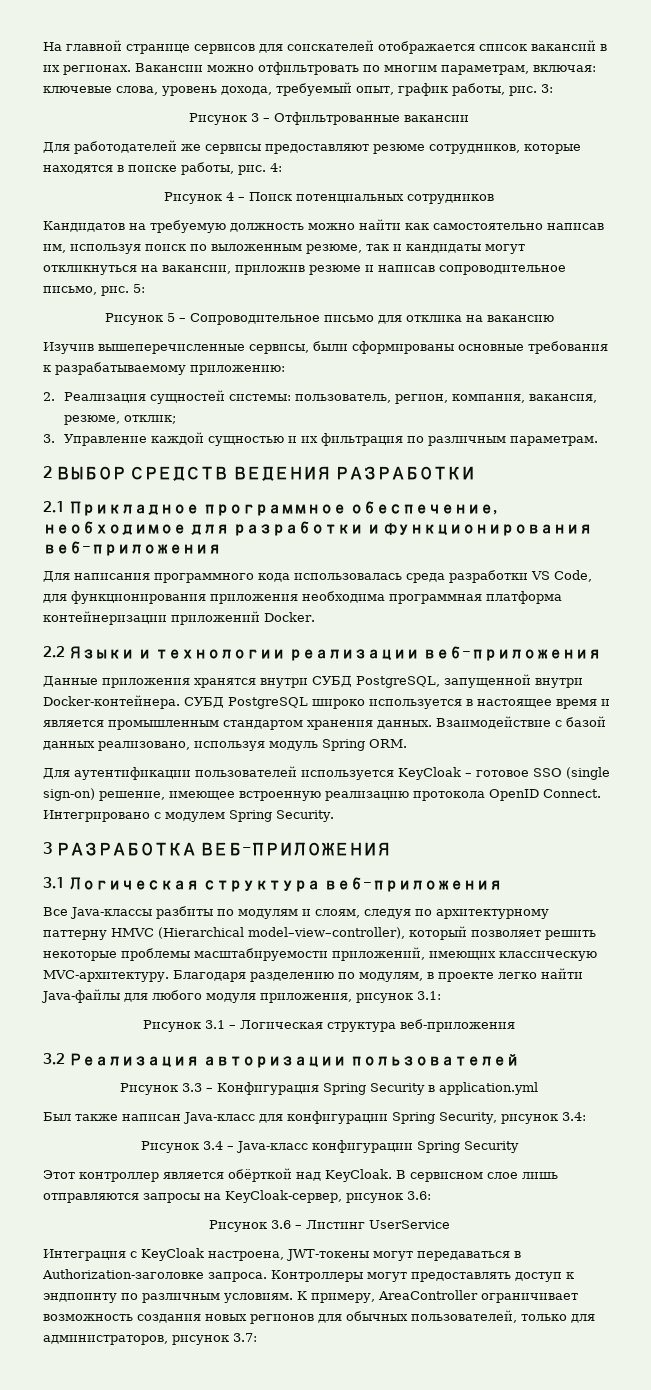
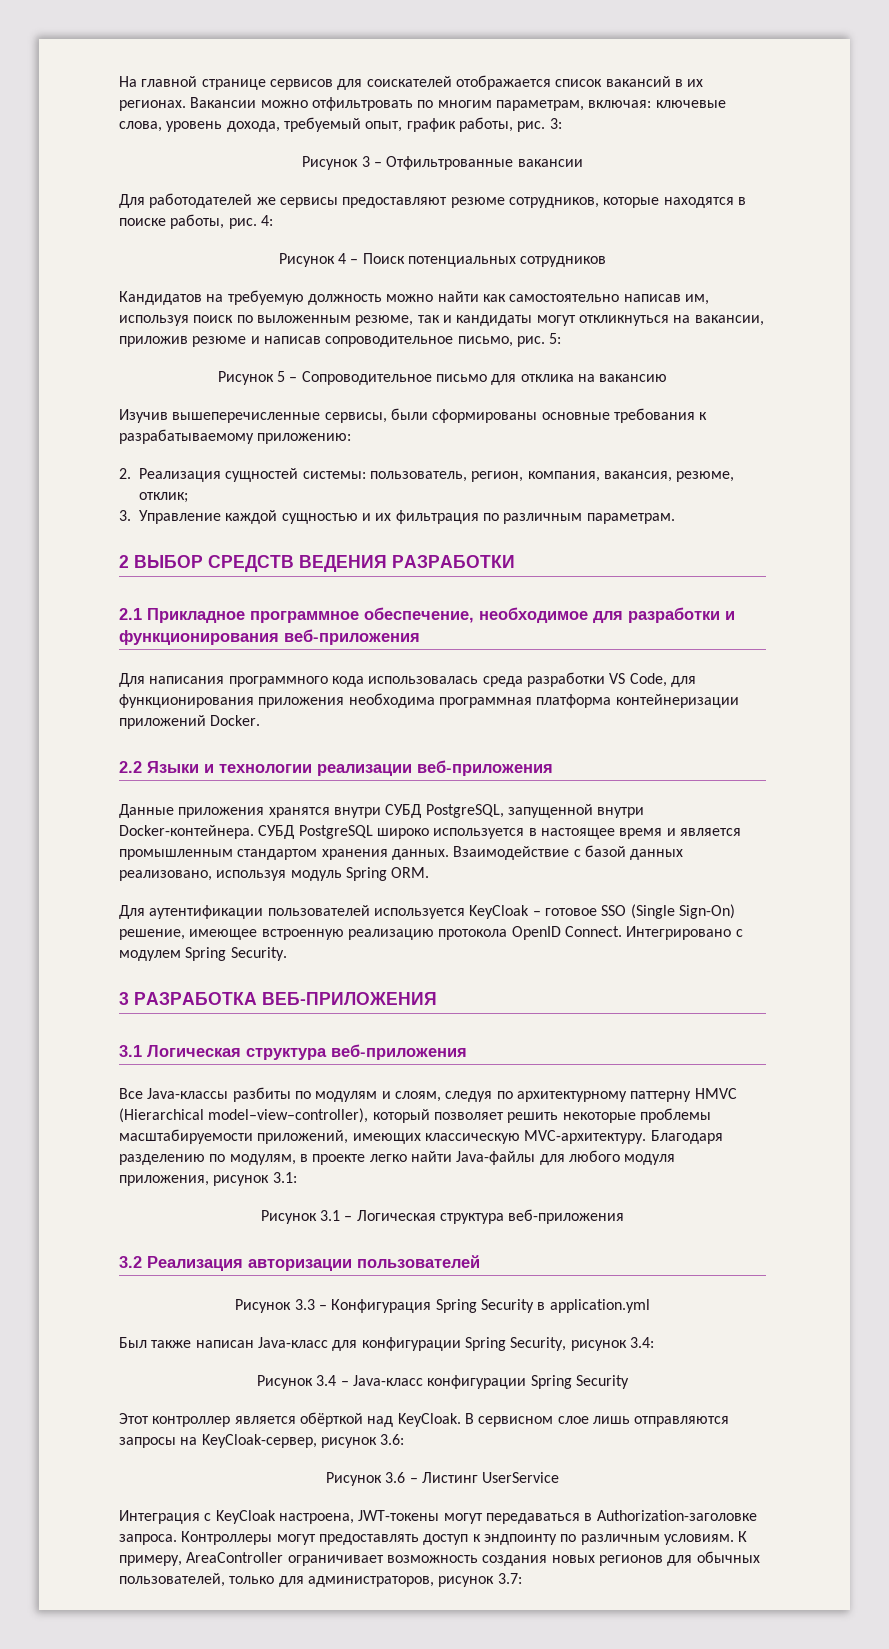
[566,767,610,780] [43,788,95,801] (single sign-on) -> [630,904,735,919] (Single Sign-On)

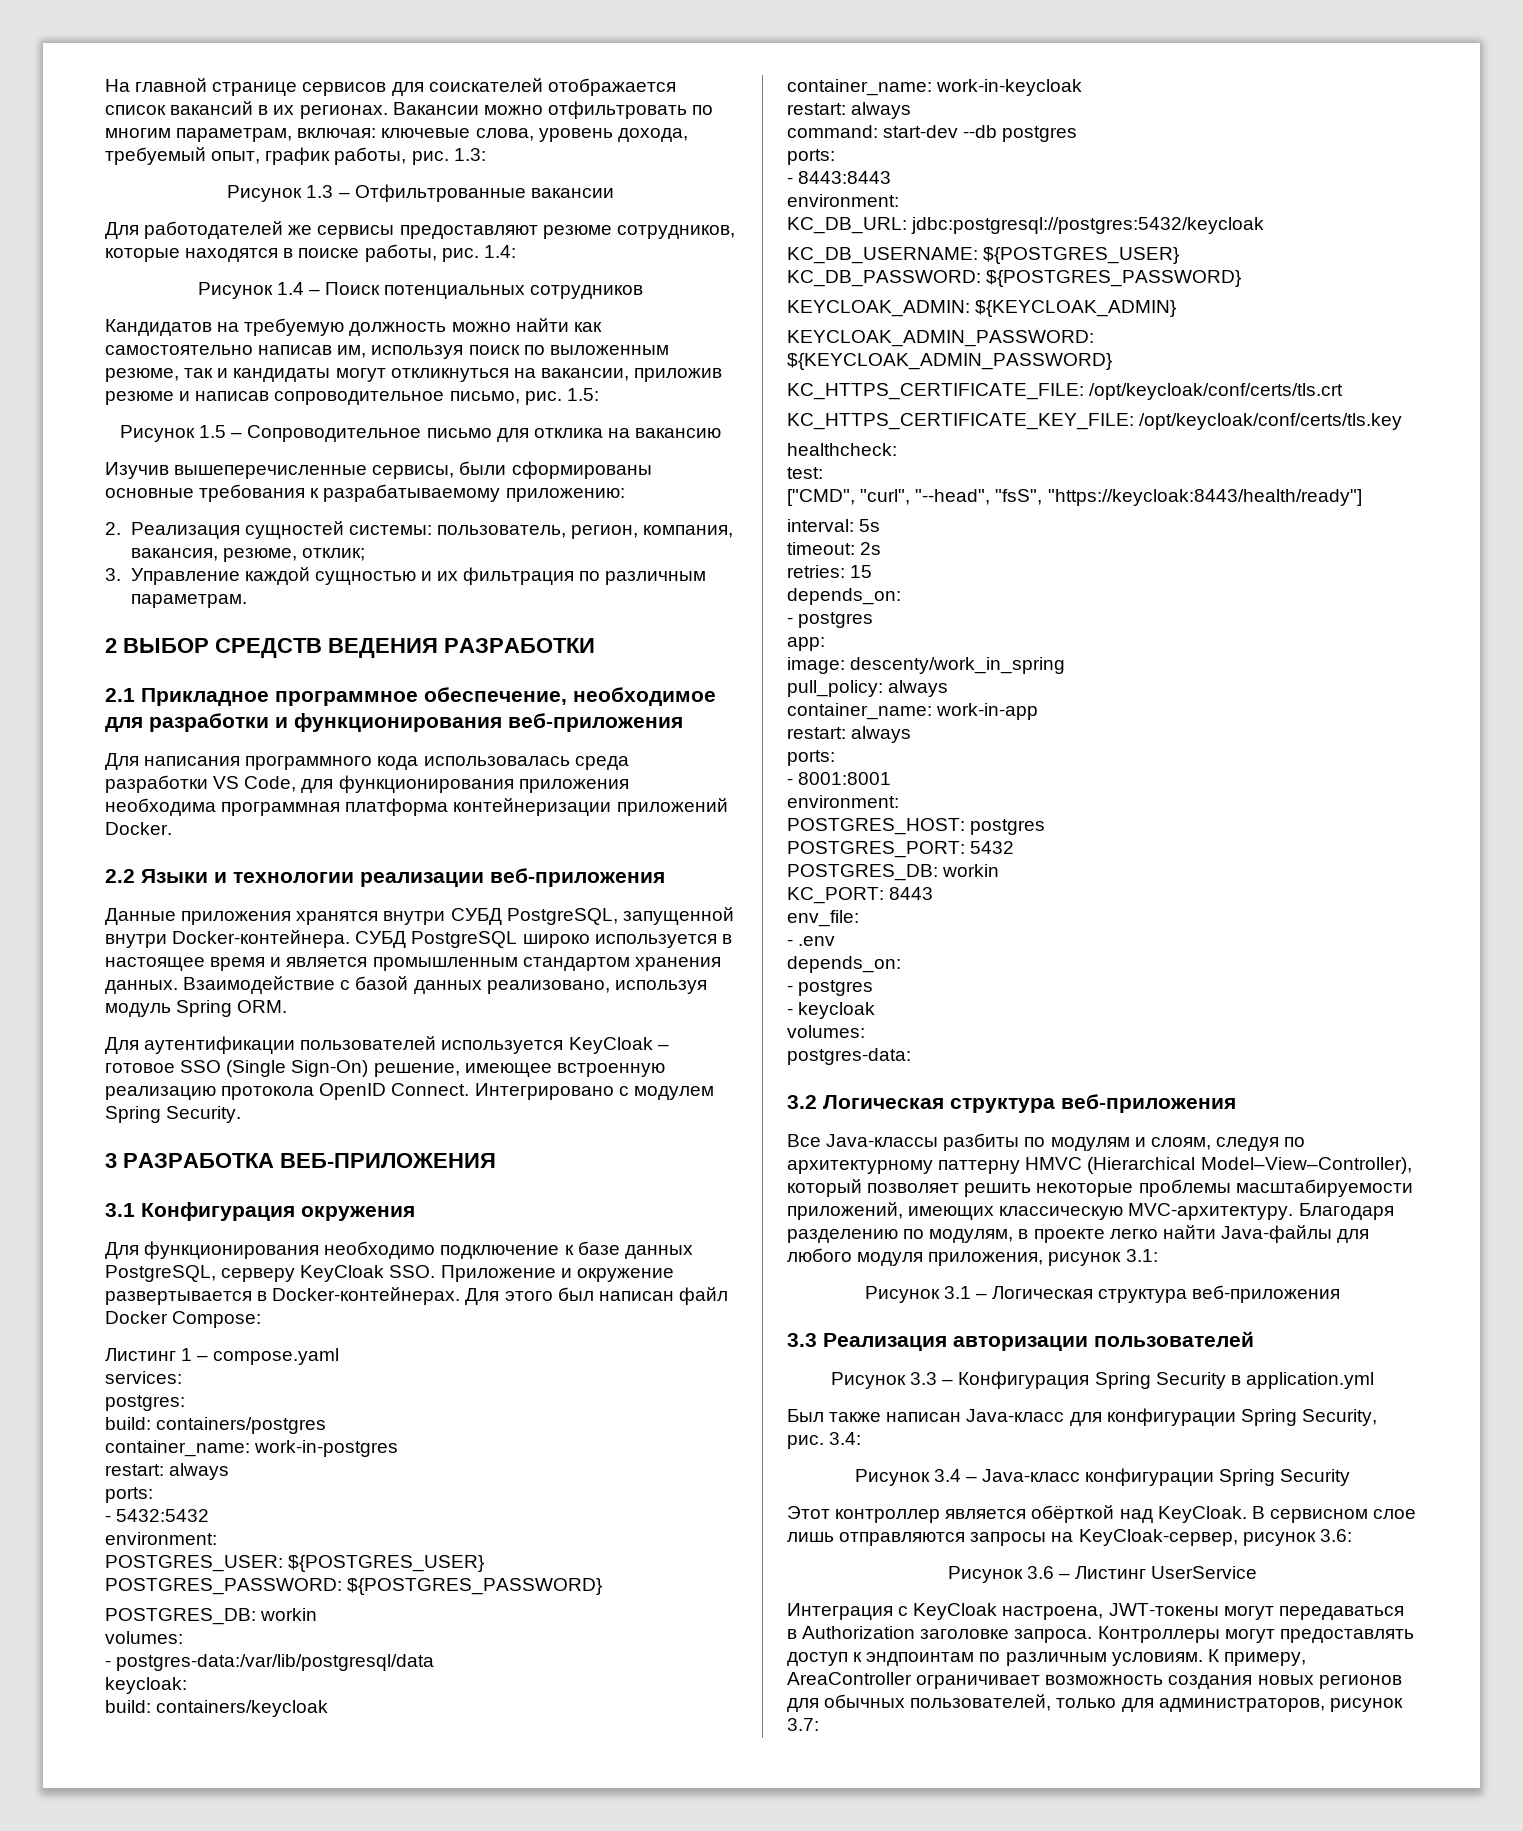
[549,118,562,129] [302,156,370,170] 3: // Рисунок 3 -> [453,148,486,161] [227,185,334,202] 1.3: // Рисунок 1.3
[260,215,273,226] [278,253,347,267] 4: // Рисунок 4 -> [483,245,516,258] [197,282,304,299] 1.4: // Рисунок 1.4
[549,333,562,344] [217,371,286,385] 5: // Рисунок 5 -> [566,388,599,401] [119,425,227,442] 1.5: // Рисунок 1.5
(142, 1051) none -> [141,1202,415,1221] [105,1241,693,1259] [105,1265,674,1282] [105,1287,728,1305] [105,1311,262,1328] [105,1348,340,1365] [105,1371,182,1384] [105,1395,185,1411] [105,1417,327,1434] [105,1440,399,1457] [105,1463,230,1480] [105,1487,153,1503] [105,1509,210,1522] [105,1532,217,1545] [105,1555,485,1572] [105,1578,603,1595] [105,1608,318,1625] [105,1631,183,1644] [105,1654,435,1671] [105,1677,187,1694] [105,1700,329,1717] [787,79,1083,96] [787,102,912,119] [787,125,1078,142] [787,149,835,165] [787,171,892,184] [787,194,899,207] [787,217,1265,234] [787,247,1180,264] [787,270,1242,287] [787,300,1177,317] [787,330,1094,347] [787,353,1112,370] [787,383,1344,400] [787,413,1403,430] [787,443,897,456] [787,467,823,479] [787,489,1362,506] [787,519,881,532] [787,542,882,555] [787,565,873,578] [787,588,901,605] [787,612,874,628] [787,637,825,651] [787,657,1066,674] [787,680,949,697] [787,703,1039,720] [787,726,912,743] [787,750,835,766] [787,772,892,785] [787,795,899,808] [787,818,1046,835] [787,841,1015,858] [787,864,1000,881] [787,887,934,904] [787,910,859,927] [787,936,836,946] [787,956,901,973] [787,980,874,996] [787,1002,876,1019] [787,1025,865,1038] [787,1048,911,1065] [787,1095,817,1109] Конфигурация окружения // Для функционирования необходимо подключение к базе данных PostgreSQL, серверу KeyCloak SSO. Приложение и окружение развертывается в Docker-контейнерах. Для этого был написан файл Docker Compose: // Листинг 1 – compose.yaml // services: // postgres: // build: containers/postgres // container_name: work-in-postgres // restart: always // ports: // - 5432:5432 // environment: // POSTGRES_USER: ${POSTGRES_USER} // POSTGRES_PASSWORD: ${POSTGRES_PASSWORD} // POSTGRES_DB: workin // volumes: // - postgres-data:/var/lib/postgresql/data // keycloak: // build: containers/keycloak // container_name: work-in-keycloak // restart: always // command: start-dev --db postgres // ports: // - 8443:8443 // environment: // KC_DB_URL: jdbc:postgresql://postgres:5432/keycloak // KC_DB_USERNAME: ${POSTGRES_USER} // KC_DB_PASSWORD: ${POSTGRES_PASSWORD} // KEYCLOAK_ADMIN: ${KEYCLOAK_ADMIN} // KEYCLOAK_ADMIN_PASSWORD: ${KEYCLOAK_ADMIN_PASSWORD} // KC_HTTPS_CERTIFICATE_FILE: /opt/keycloak/conf/certs/tls.crt // KC_HTTPS_CERTIFICATE_KEY_FILE: /opt/keycloak/conf/certs/tls.key // healthcheck: // test: // ["CMD", "curl", "--head", "fsS", "https://keycloak:8443/health/ready"] // interval: 5s // timeout: 2s // retries: 15 // depends_on: // - postgres // app: // image: descenty/work_in_spring // pull_policy: always // container_name: work-in-app // restart: always // ports: // - 8001:8001 // environment: // POSTGRES_HOST: postgres // POSTGRES_PORT: 5432 // POSTGRES_DB: workin // KC_PORT: 8443 // env_file: // - .env // depends_on: // - postgres // - keycloak // volumes: // postgres-data: // 3.2
[208,1108,369,1123] model–view–controller), -> [1200,1157,1412,1174] Model–View–Controller),
[119,1256,142,1268] 3.2 -> [787,1333,817,1347] 3.3
[570,1340,627,1351] рисунок -> [787,1435,824,1449] рис.
[596,1510,757,1521] Authorization-заголовке -> [802,1626,1010,1639] Authorization заголовке
[483,1534,557,1545] эндпоинту -> [866,1652,975,1666] эндпоинтам

